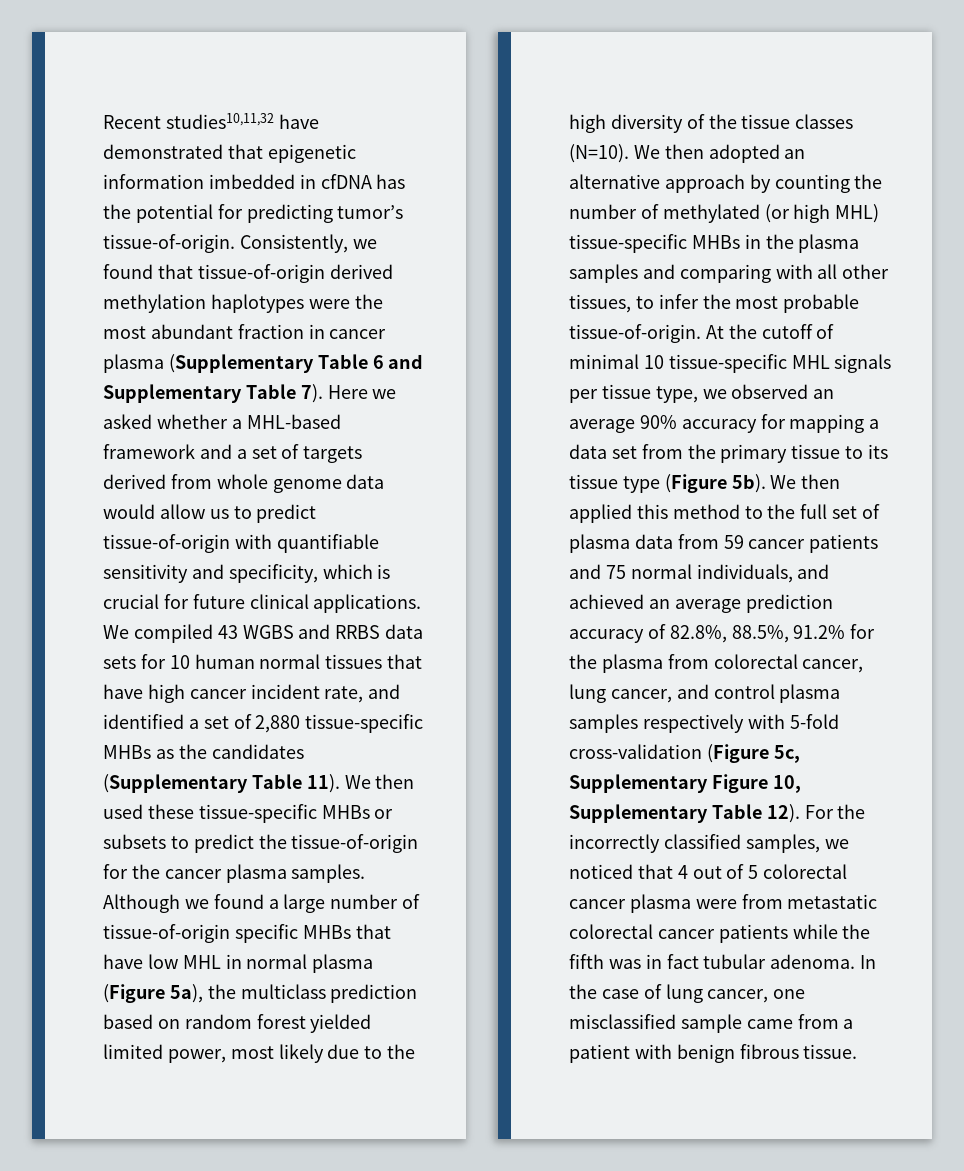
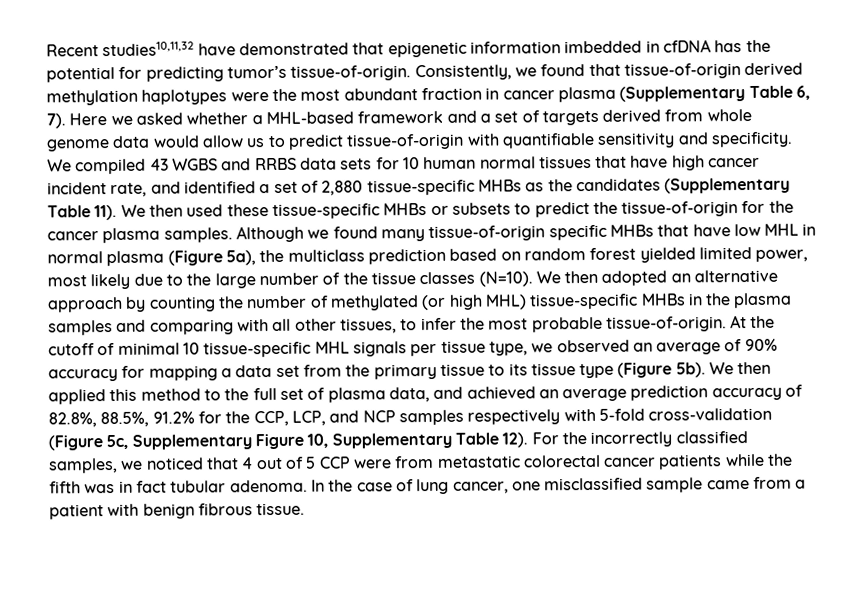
[372,354,424,369] [103,384,296,403] 6 and Supplementary Table -> [795,85,810,100] 6,
[228,564,391,583] [103,594,422,613] specificity, which is crucial for future clinical applications. -> [710,131,793,148] specificity.
[268,894,421,913] a large number of -> [380,229,425,242] many
[569,114,683,133] high diversity -> [214,272,319,289] large number
(635, 426) none -> [724,339,743,352] of
[634,534,879,553] [569,564,793,583] data from 59 cancer patients and 75 normal individuals, -> [388,387,430,403] data,
[601,654,864,673] [569,684,841,703] plasma from colorectal cancer, lung cancer, and control plasma -> [253,410,396,427] CCP, LCP, and NCP
[763,864,848,879] [569,894,691,913] colorectal cancer plasma -> [318,456,351,469] CCP

